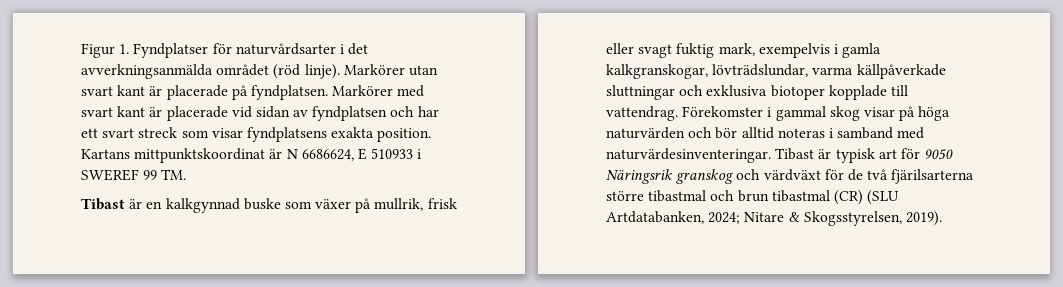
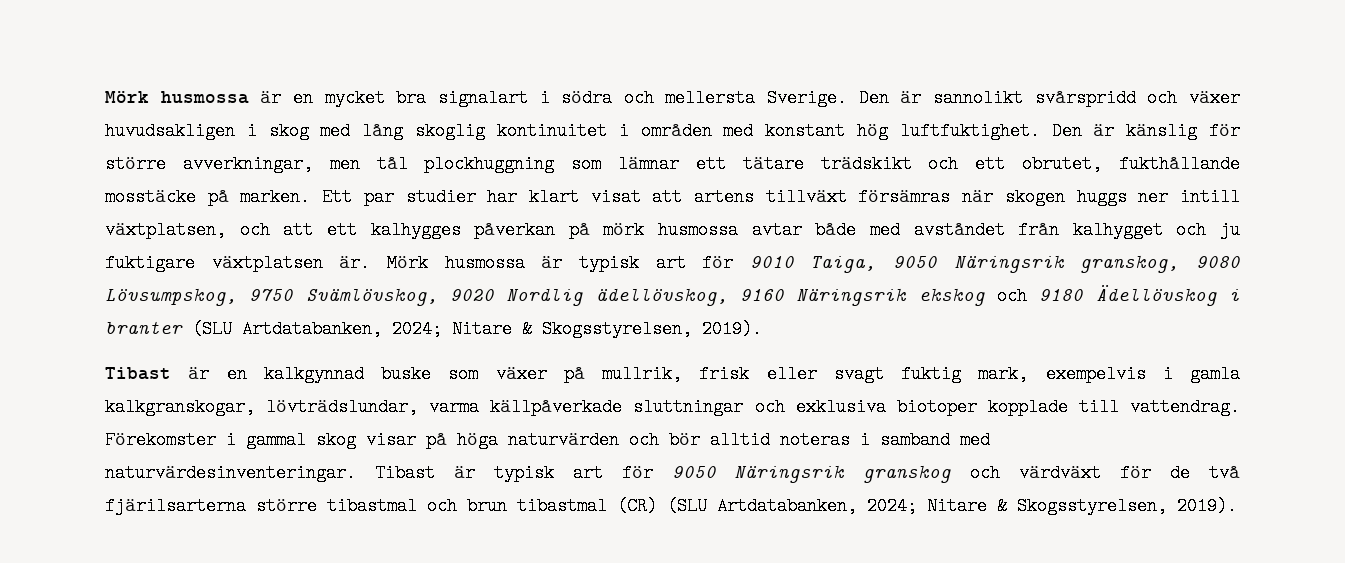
[81,43,369,58] [81,64,438,79] [81,85,425,100] [81,106,439,121] [81,127,432,142] [81,148,422,163] [81,169,187,181] Figur 1. Fyndplatser för naturvårdsarter i det avverkningsanmälda området (röd linje). Markörer utan svart kant är placerade på fyndplatsen. Markörer med svart kant är placerade vid sidan av fyndplatsen och har ett svart streck som visar fyndplatsens exakta position. Kartans mittpunktskoordinat är N 6686624, E 510933 i SWEREF 99 TM. -> [105,89,1240,107] [105,122,1240,140] [105,155,1240,173] [105,188,1241,206] [105,221,1240,239] [105,254,1240,273] [105,285,1241,306] [105,320,762,338] Mörk husmossa är en mycket bra signalart i södra och mellersta Sverige. Den är sannolikt svårspridd och växer huvudsakligen i skog med lång skoglig kontinuitet i områden med konstant hög luftfuktighet. Den är känslig för större avverkningar, men tål plockhuggning som lämnar ett tätare trädskikt och ett obrutet, fukthållande mosstäcke på marken. Ett par studier har klart visat att artens tillväxt försämras när skogen huggs ner intill växtplatsen, och att ett kalhygges påverkan på mörk husmossa avtar både med avståndet från kalhygget och ju fuktigare växtplatsen är. Mörk husmossa är typisk art för 9010 Taiga, 9050 Näringsrik granskog, 9080 Lövsumpskog, 9750 Svämlövskog, 9020 Nordlig ädellövskog, 9160 Näringsrik ekskog och 9180 Ädellövskog i branter (SLU Artdatabanken, 2024; Nitare & Skogsstyrelsen, 2019).

